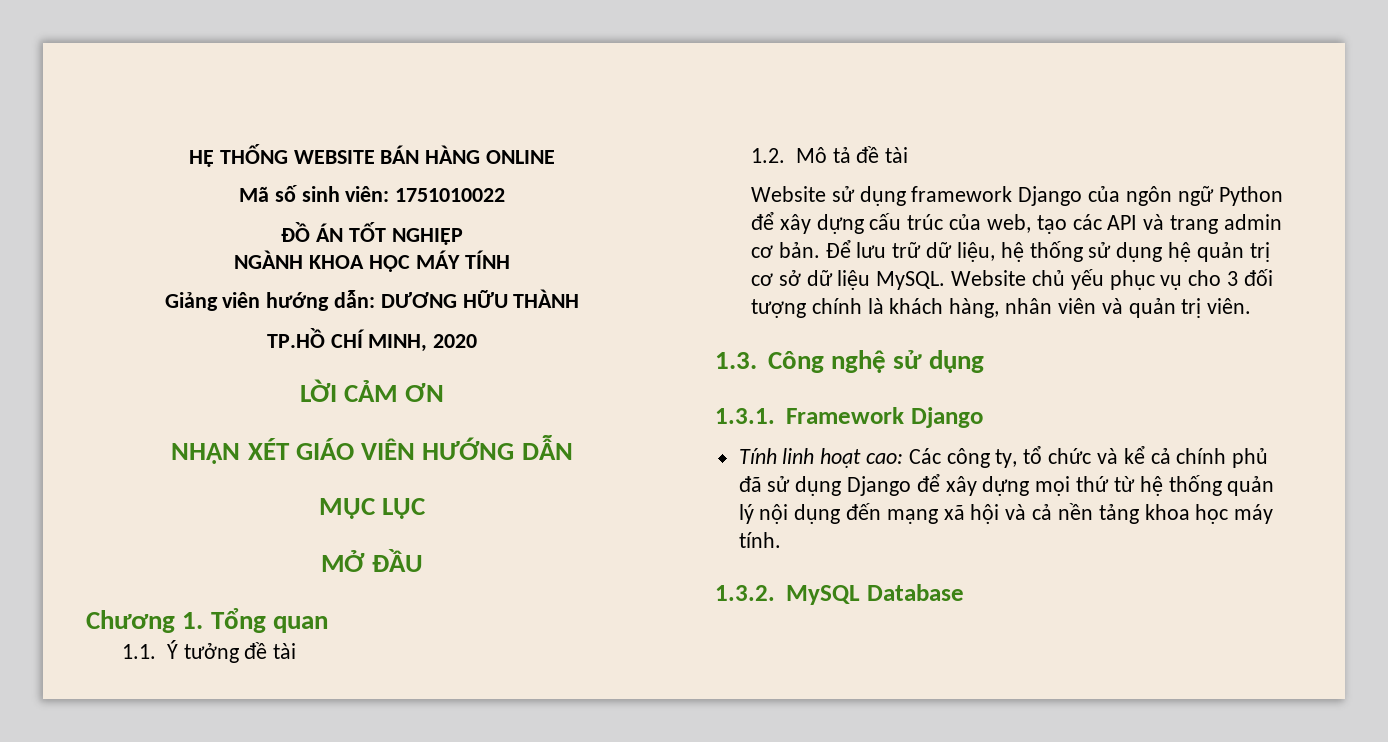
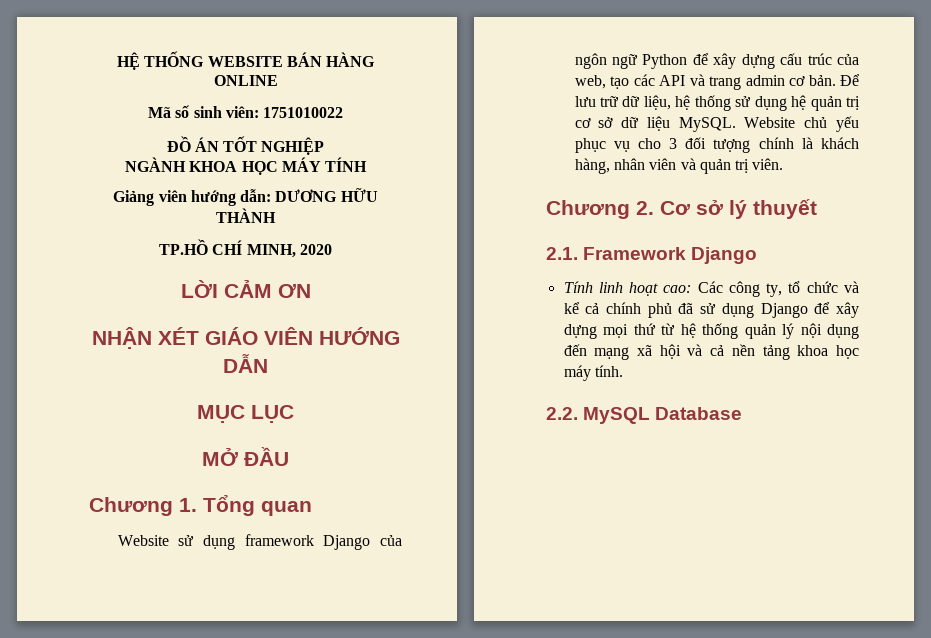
[122,640,297,663] [751,146,909,163] // 1.1. Ý tưởng đề tài // 1.2. Mô tả đề tài -> (312, 508) none
[715,350,984,373] [715,408,775,424] 1.3. Công nghệ sử dụng // 1.3.1. -> [546,199,817,219] [546,247,578,260] Chương 2. Cơ sở lý thuyết // 2.1.
[715,585,775,601] 1.3.2. -> [546,407,578,420] 2.2.

